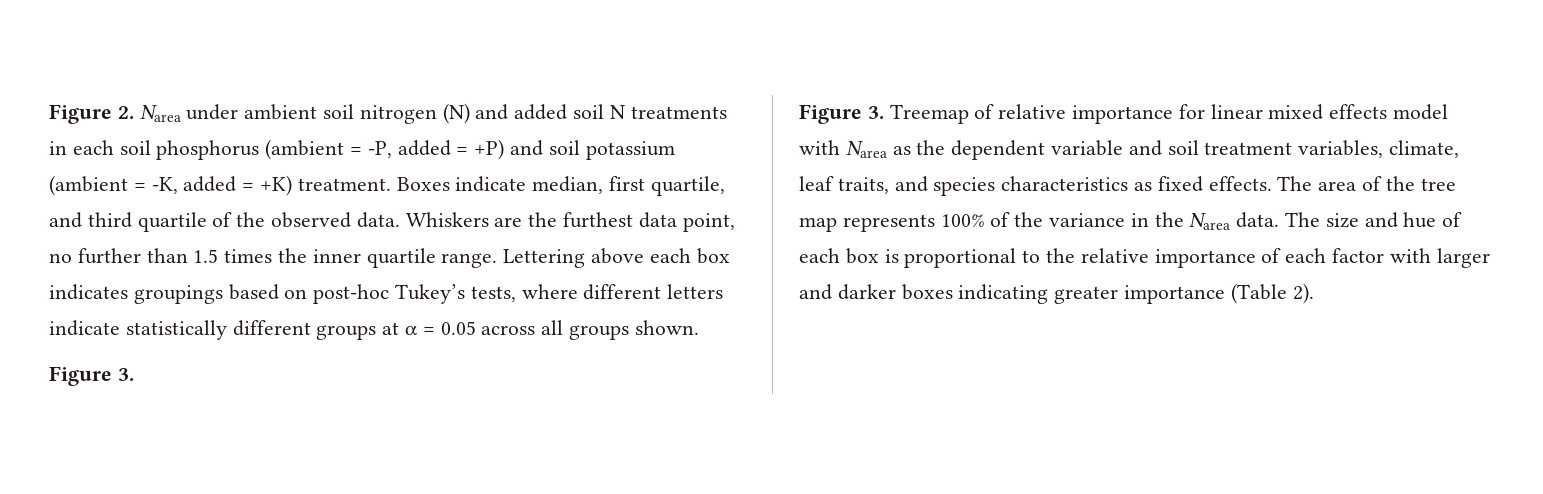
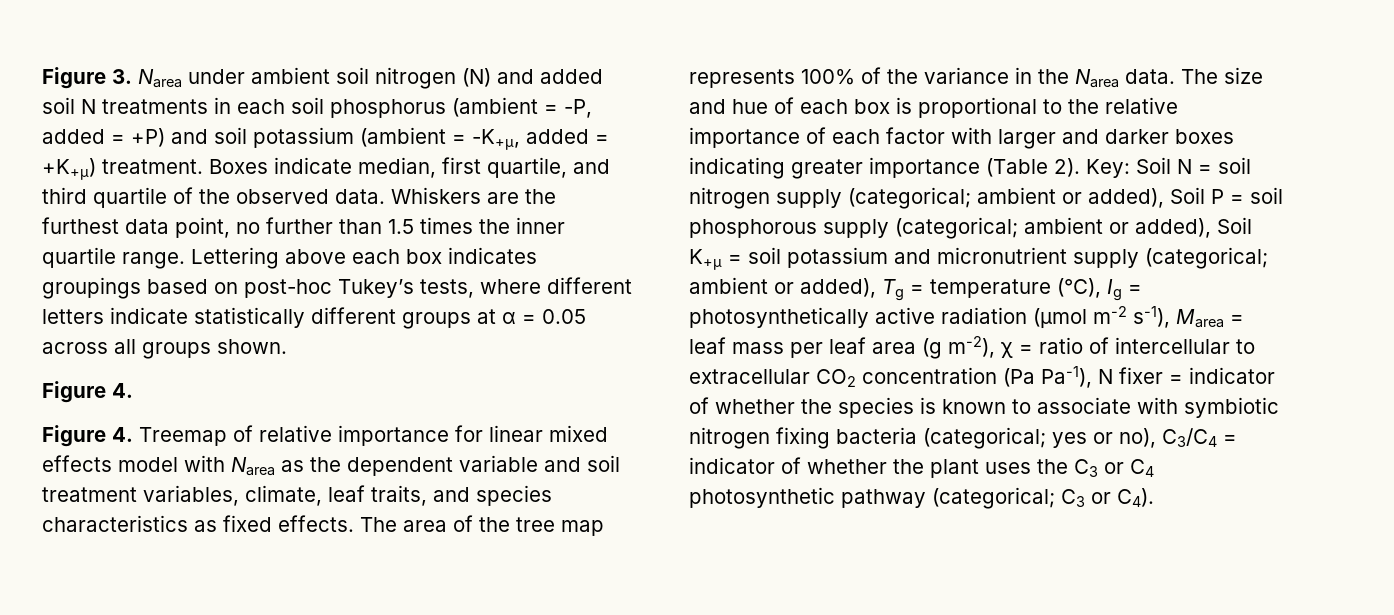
[49,104,134,124] Figure 2. -> [42,67,132,89] Figure 3.
[151,175,293,196] -K, added = +K) -> [472,129,609,150] [42,158,96,180] -K+µ, added = +K+µ)
[117,368,134,381] [799,104,884,124] 3. // Figure 3. -> [112,383,133,398] [42,425,133,447] 4. // Figure 4.
(1314, 293) none -> [1086,157,1251,178] [689,187,1283,209] [689,217,1252,239] [689,247,1268,270] [689,277,1142,301] [689,306,1244,329] [689,336,1255,359] [689,366,1275,388] [689,397,1279,418] [689,427,1237,449] [689,457,1154,478] [689,487,1154,509] Key: Soil N = soil nitrogen supply (categorical; ambient or added), Soil P = soil phosphorous supply (categorical; ambient or added), Soil K+µ = soil potassium and micronutrient supply (categorical; ambient or added), Tg = temperature (°C), Ig = photosynthetically active radiation (µmol m-2 s-1), Marea = leaf mass per leaf area (g m-2), χ = ratio of intercellular to extracellular CO2 concentration (Pa Pa-1), N fixer = indicator of whether the species is known to associate with symbiotic nitrogen fixing bacteria (categorical; yes or no), C3/C4 = indicator of whether the plant uses the C3 or C4 photosynthetic pathway (categorical; C3 or C4).

